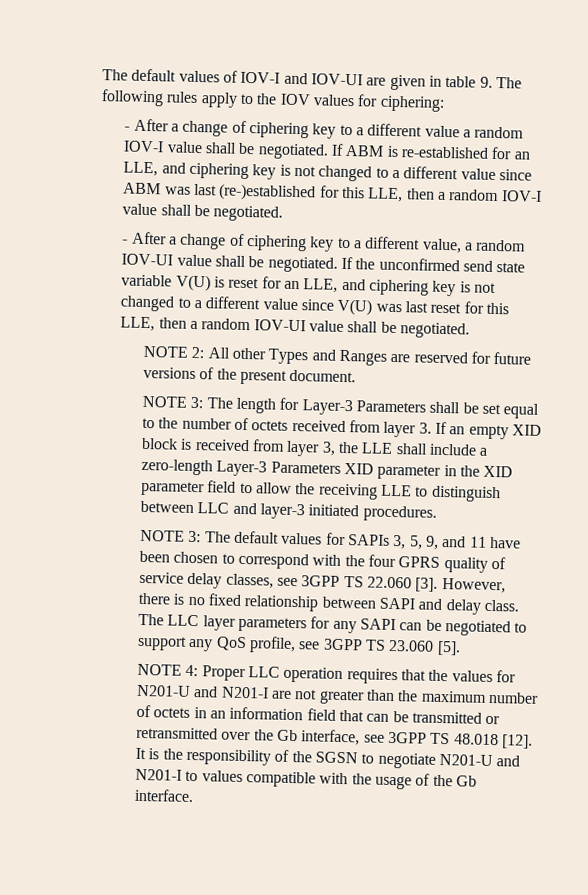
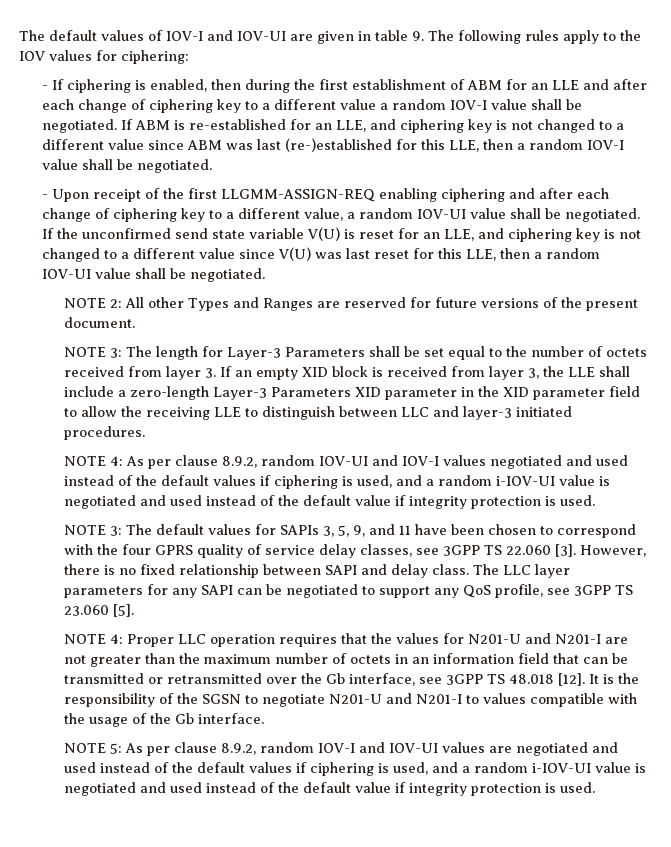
[133,118,180,132] After a -> [51,79,647,93] [41,99,74,110] If ciphering is enabled, then during the first establishment of ABM for an LLE and after each
[131,231,178,245] After a -> [51,188,609,202] Upon receipt of the first LLGMM-ASSIGN-REQ enabling ciphering and after each
(437, 513) none -> [64,455,629,469] [64,475,611,489] [64,495,596,509] // NOTE 4: As per clause 8.9.2, random IOV-UI and IOV-I values negotiated and used instead of the default values if ciphering is used, and a random i-IOV-UI value is negotiated and used instead of the default value if integrity protection is used.
(194, 795) none -> [64,742,619,756] [64,762,647,776] [64,782,596,796] // NOTE 5: As per clause 8.9.2, random IOV-I and IOV-UI values are negotiated and used instead of the default values if ciphering is used, and a random i-IOV-UI value is negotiated and used instead of the default value if integrity protection is used.

